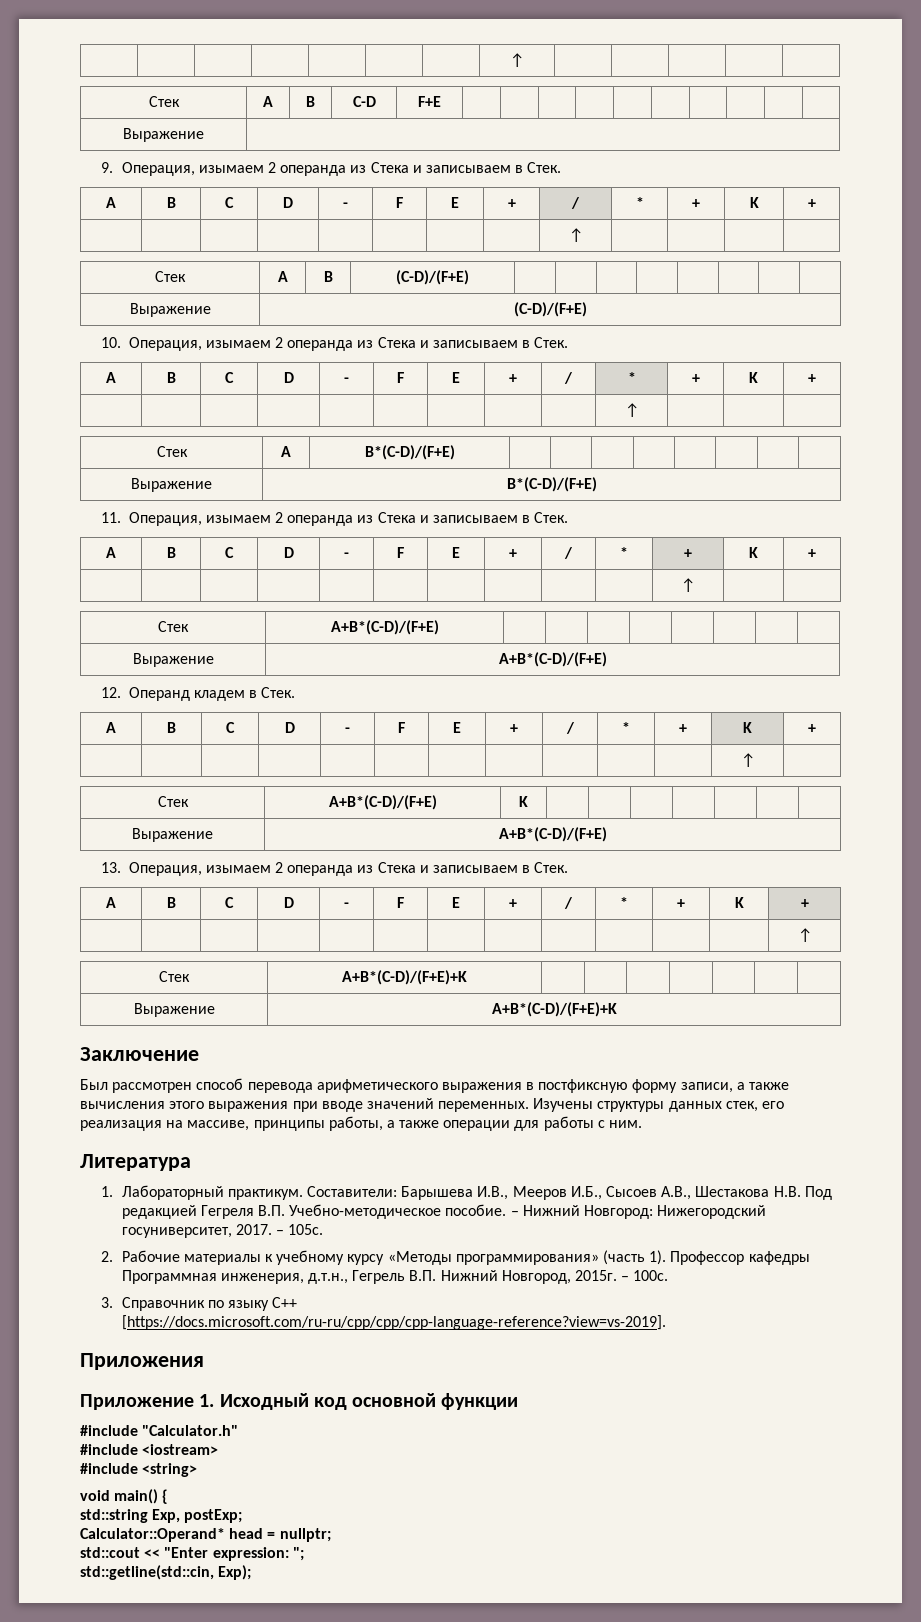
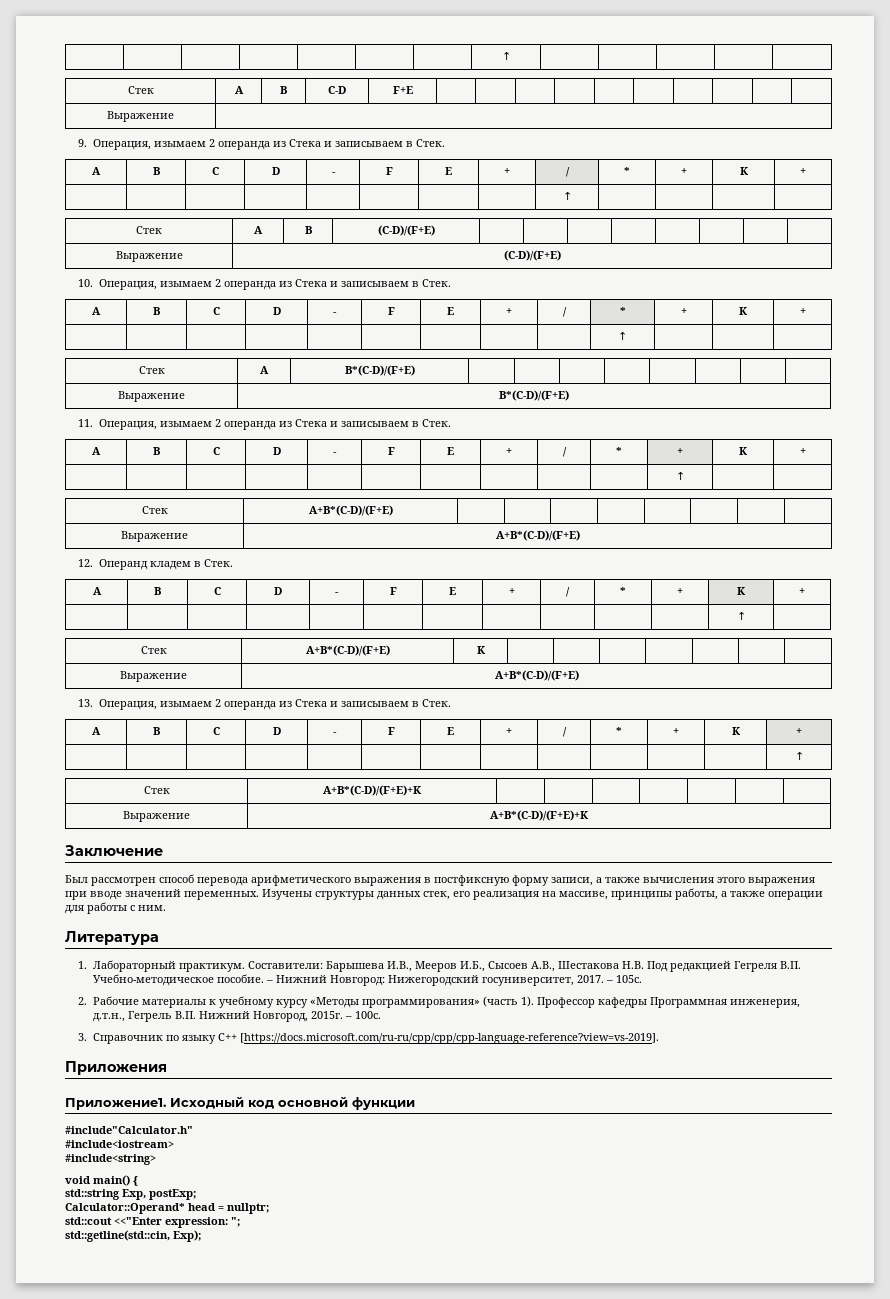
[80,1394,215,1410] Приложение 1. -> [65,1098,166,1110] Приложение1.
[80,1425,239,1436] [80,1444,219,1455] [80,1463,198,1477] #include "Calculator.h" // #include <iostream> // #include <string> -> [65,1126,193,1134] [65,1140,174,1148] [65,1154,156,1165] #include"Calculator.h" // #include<iostream> // #include<string>
[144,1547,209,1558] << "Enter -> [114,1217,162,1225] <<"Enter

